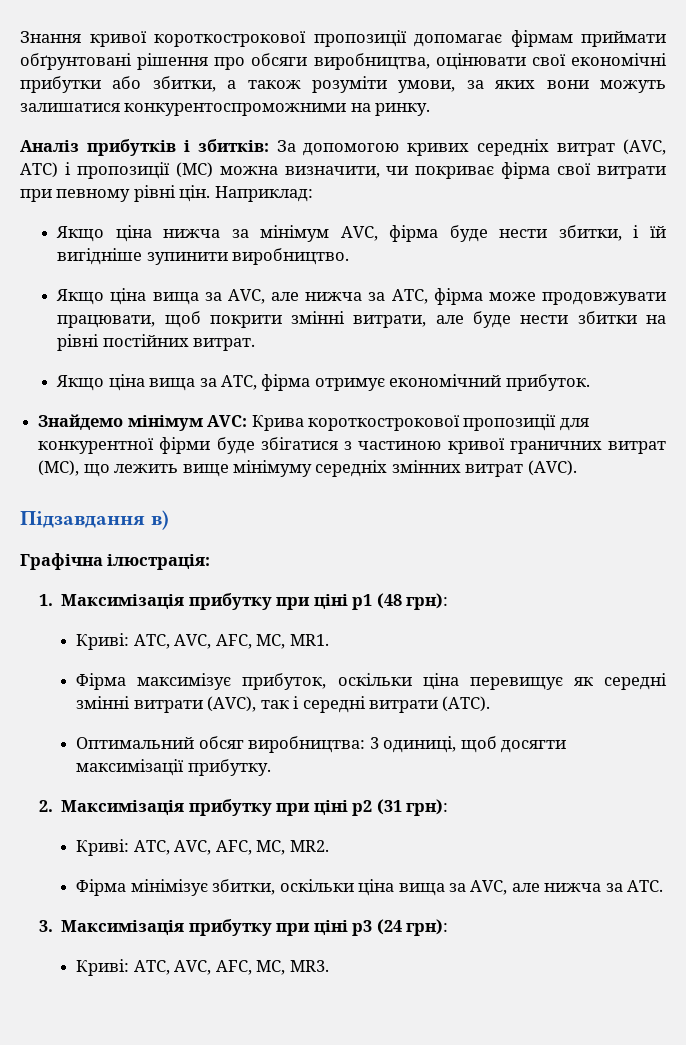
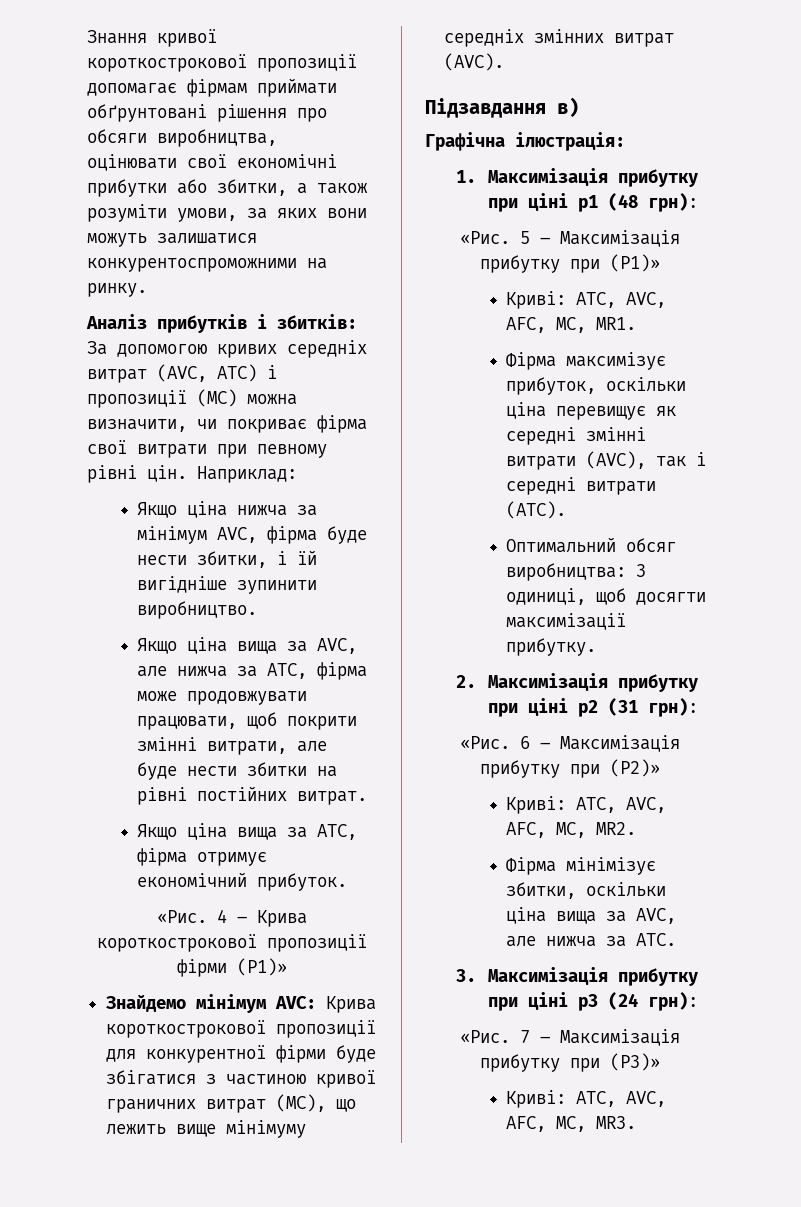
(590, 382) none -> [156,909,307,927] [96,934,367,952] [176,958,287,977] // «Рис. 4 – Крива короткострокової пропозиції фірми (Р1)»
(449, 601) none -> [459,230,680,247] [479,254,660,273] // «Рис. 5 – Максимізація прибутку при (Р1)»
(449, 807) none -> [459,735,680,752] [479,759,660,778] // «Рис. 6 – Максимізація прибутку при (Р2)»
(449, 927) none -> [459,1029,680,1046] [479,1053,660,1072] // «Рис. 7 – Максимізація прибутку при (Р3)»

